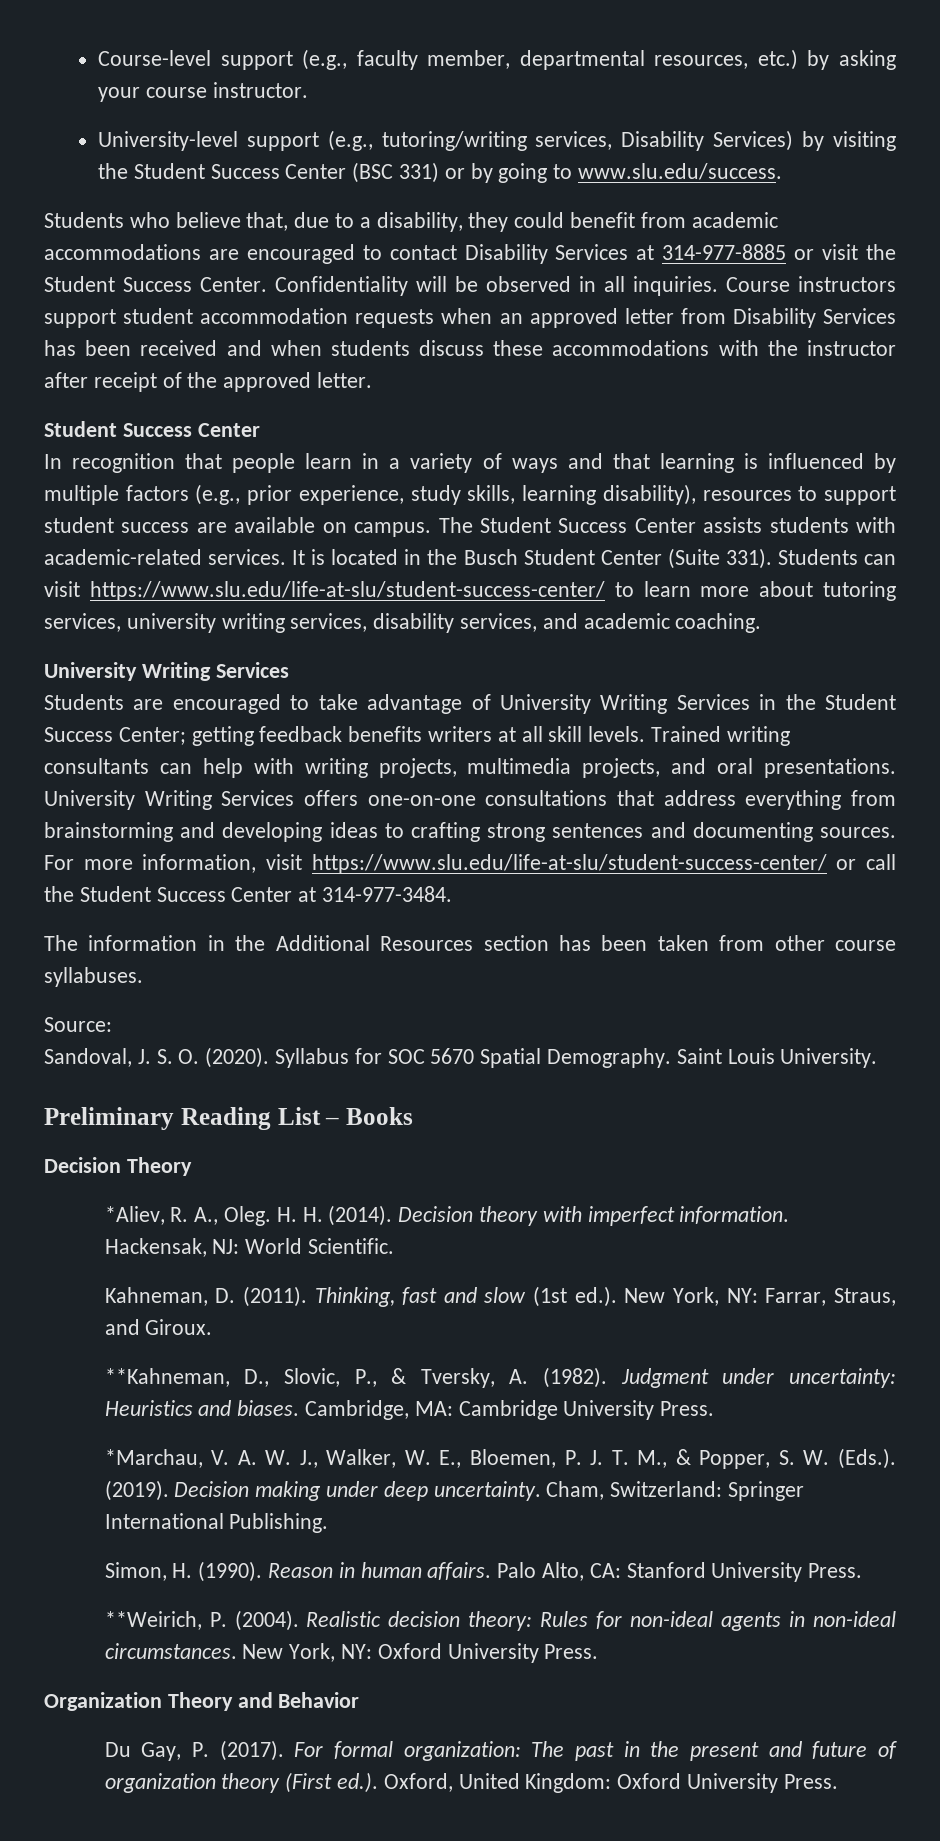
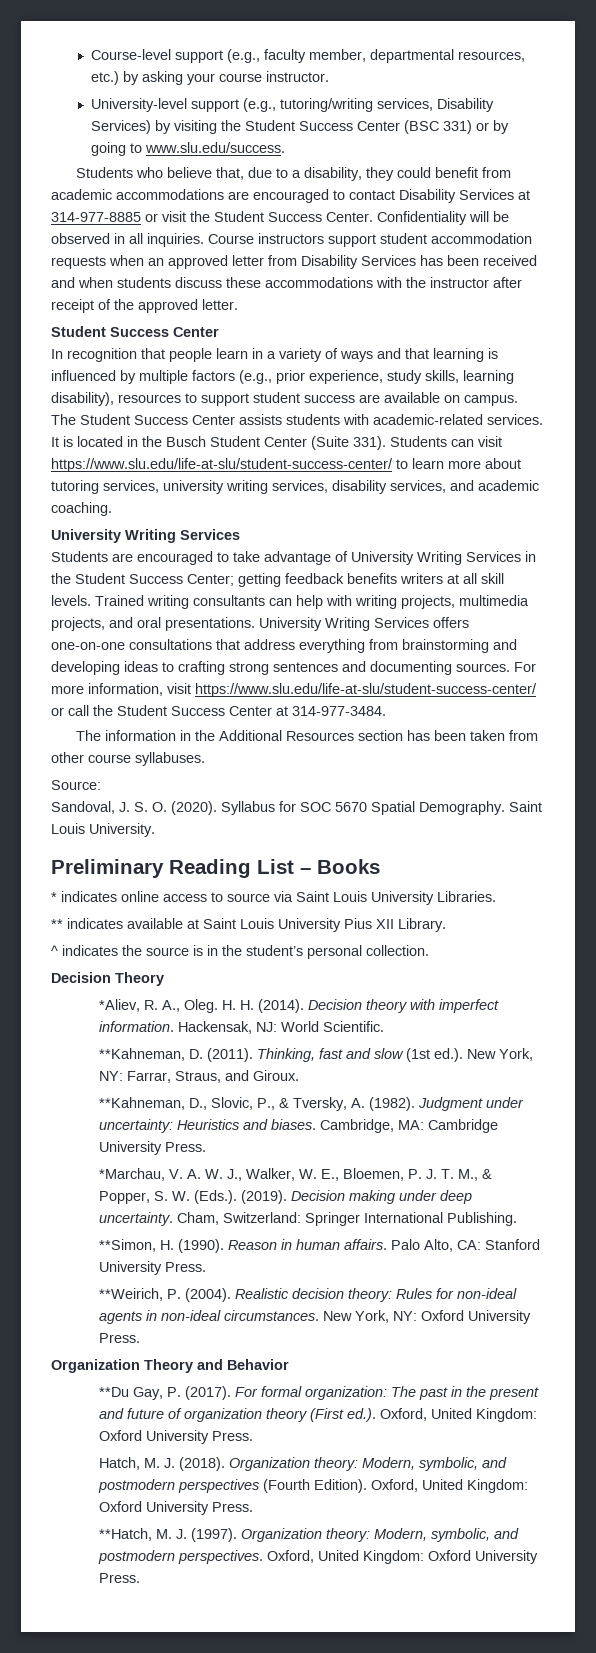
(413, 1116) none -> [51,891,496,905] [51,918,446,932] [51,945,429,959] // * indicates online access to source via Saint Louis University Libraries. // ** indicates available at Saint Louis University Pius XII Library. // ^ indicates the source is in the student’s personal collection.
[104,1287,208,1306] Kahneman, -> [98,1048,185,1061] **Kahneman,
[104,1562,167,1581] Simon, -> [98,1239,156,1252] **Simon,
[104,1742,131,1757] Du -> [98,1387,129,1397] **Du
(838, 1781) none -> [98,1457,507,1471] [97,1479,528,1493] [98,1501,253,1515] [98,1528,519,1542] [97,1550,538,1564] [98,1573,140,1583] // Hatch, M. J. (2018). Organization theory: Modern, symbolic, and postmodern perspectives (Fourth Edition). Oxford, United Kingdom: Oxford University Press. // **Hatch, M. J. (1997). Organization theory: Modern, symbolic, and postmodern perspectives. Oxford, United Kingdom: Oxford University Press.

